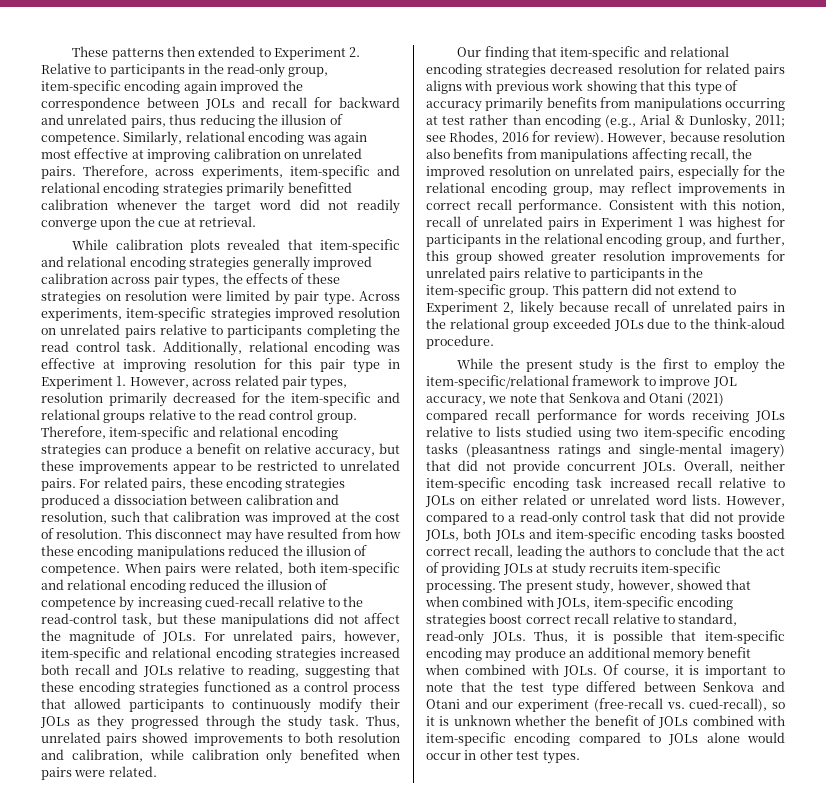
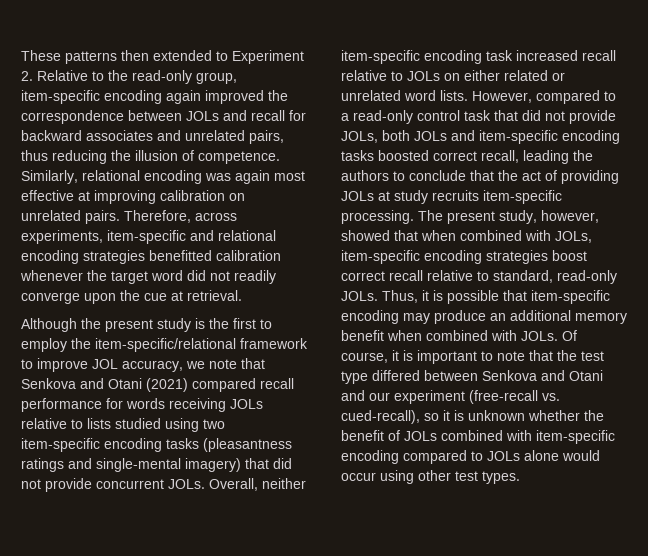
[109,64,201,77] participants in -> (104, 76) none
(400, 102) none -> [86,130,153,141] associates
[226,182,285,197] primarily -> (145, 257) none
[72,239,400,253] [41,256,372,271] [41,273,340,288] [41,290,400,305] [41,307,400,321] [41,324,400,338] [41,341,400,356] [41,358,400,373] [41,375,348,390] [41,392,400,407] [41,409,357,423] [41,426,338,440] [41,443,400,458] [41,460,400,474] [41,477,346,491] [41,494,339,508] [41,511,400,525] [41,528,401,543] [41,545,368,559] [41,562,400,576] [41,579,329,593] [41,596,364,611] [41,613,400,627] [41,630,400,644] [41,647,400,661] [41,664,400,678] [41,681,400,695] [41,698,400,713] [40,715,400,730] [41,732,400,746] [41,749,400,764] [41,766,157,780] [457,46,730,60] [426,63,785,77] [426,80,738,95] [426,97,785,112] [426,114,785,129] [426,131,785,145] [426,148,753,162] [426,165,785,180] [426,182,785,197] [426,199,785,213] [426,216,785,230] [426,233,785,247] [426,250,785,264] [426,267,704,281] [426,284,736,298] [426,301,785,316] [426,318,785,332] [426,335,494,349] [457,358,494,369] While calibration plots revealed that item-specific and relational encoding strategies generally improved calibration across pair types, the effects of these strategies on resolution were limited by pair type. Across experiments, item-specific strategies improved resolution on unrelated pairs relative to participants completing the read control task. Additionally, relational encoding was effective at improving resolution for this pair type in Experiment 1. However, across related pair types, resolution primarily decreased for the item-specific and relational groups relative to the read control group. Therefore, item-specific and relational encoding strategies can produce a benefit on relative accuracy, but these improvements appear to be restricted to unrelated pairs. For related pairs, these encoding strategies produced a dissociation between calibration and resolution, such that calibration was improved at the cost of resolution. This disconnect may have resulted from how these encoding manipulations reduced the illusion of competence. When pairs were related, both item-specific and relational encoding reduced the illusion of competence by increasing cued-recall relative to the read-control task, but these manipulations did not affect the magnitude of JOLs. For unrelated pairs, however, item-specific and relational encoding strategies increased both recall and JOLs relative to reading, suggesting that these encoding strategies functioned as a control process that allowed participants to continuously modify their JOLs as they progressed through the study task. Thus, unrelated pairs showed improvements to both resolution and calibration, while calibration only benefited when pairs were related. // Our finding that item-specific and relational encoding strategies decreased resolution for related pairs aligns with previous work showing that this type of accuracy primarily benefits from manipulations occurring at test rather than encoding (e.g., Arial & Dunlosky, 2011; see Rhodes, 2016 for review). However, because resolution also benefits from manipulations affecting recall, the improved resolution on unrelated pairs, especially for the relational encoding group, may reflect improvements in correct recall performance. Consistent with this notion, recall of unrelated pairs in Experiment 1 was highest for participants in the relational encoding group, and further, this group showed greater resolution improvements for unrelated pairs relative to participants in the item-specific group. This pattern did not extend to Experiment 2, likely because recall of unrelated pairs in the relational group exceeded JOLs due to the think-aloud procedure. // While -> [21,318,77,332] Although
[464,750,477,760] in -> [380,470,414,484] using

